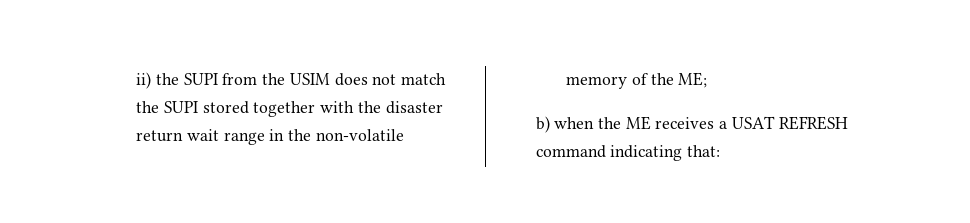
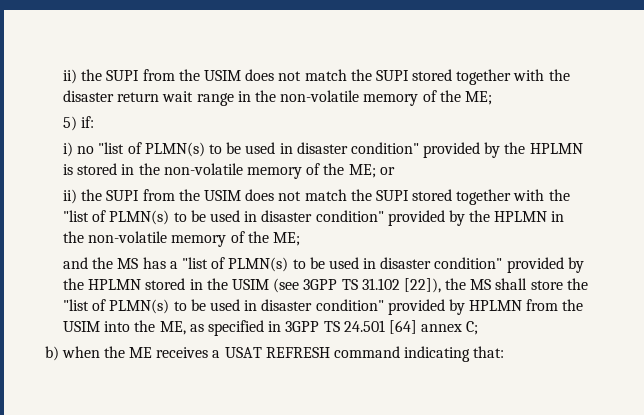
(708, 80) none -> [63,116,95,131] [63,142,583,158] [63,163,395,179] [63,189,570,205] [63,210,565,226] [63,231,300,247] [63,257,584,273] [63,278,588,293] [63,299,584,315] [63,320,479,336] // 5) if: // i) no "list of PLMN(s) to be used in disaster condition" provided by the HPLMN is stored in the non-volatile memory of the ME; or // ii) the SUPI from the USIM does not match the SUPI stored together with the "list of PLMN(s) to be used in disaster condition" provided by the HPLMN in the non-volatile memory of the ME; // and the MS has a "list of PLMN(s) to be used in disaster condition" provided by the HPLMN stored in the USIM (see 3GPP TS 31.102 [22]), the MS shall store the "list of PLMN(s) to be used in disaster condition" provided by HPLMN from the USIM into the ME, as specified in 3GPP TS 24.501 [64] annex C;

